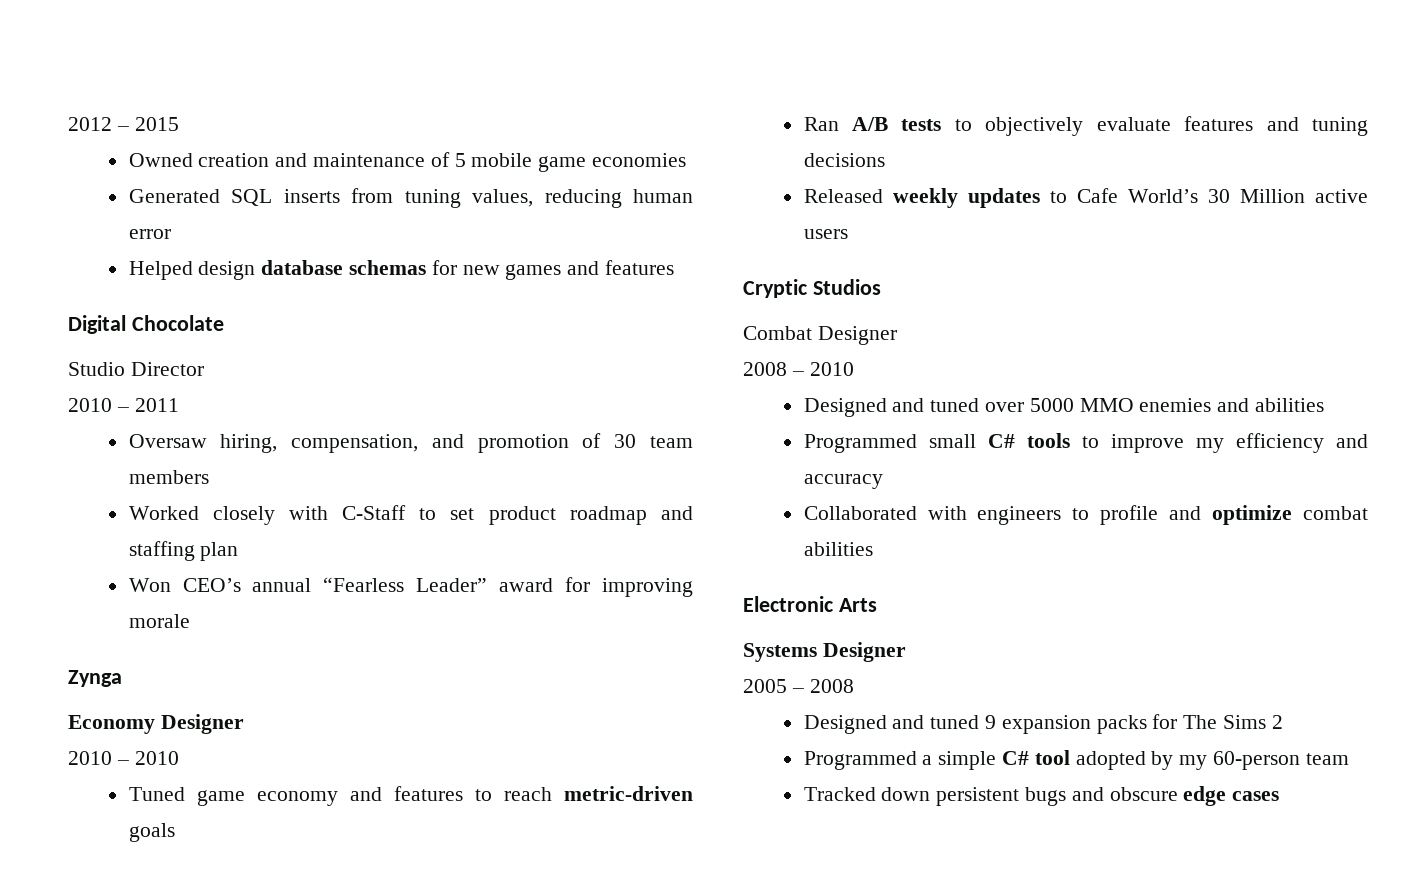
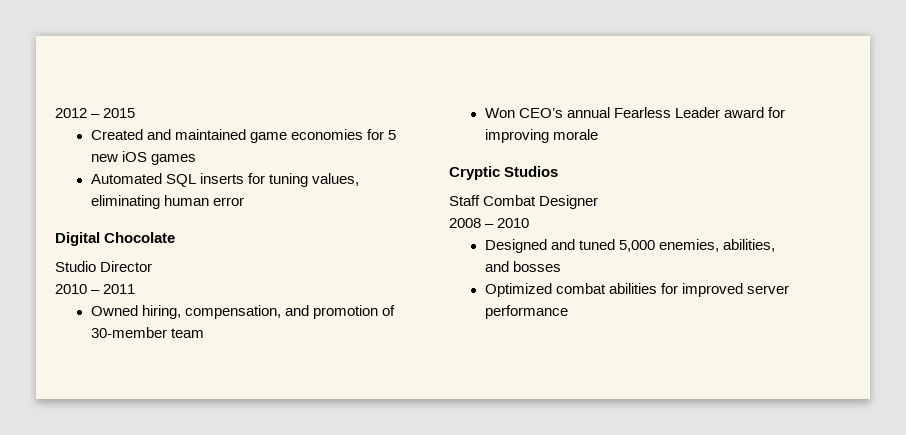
[128,152,687,172] [128,189,220,203] Owned creation and maintenance of 5 mobile game economies // Generated -> [90,129,396,143] [90,151,196,165] [90,173,162,184] Created and maintained game economies for 5 new iOS games // Automated
[351,188,394,203] from -> [247,173,265,184] for
[544,189,622,208] reducing -> [90,195,160,209] eliminating
[128,260,675,280] // Helped design database schemas for new games and features -> (244, 201) none
[128,434,207,448] Oversaw -> [90,305,138,316] Owned
[614,434,694,448] [128,470,209,484] [128,505,693,525] [128,541,239,561] 30 team members // Worked closely with C-Staff to set product roadmap and staffing plan -> [90,327,204,338] 30-member team
[323,577,488,592] “Fearless Leader” -> [613,107,720,118] Fearless Leader
[68,670,122,687] [68,714,244,734] [68,751,179,765] [128,786,693,806] [128,823,175,842] [803,116,1368,136] [803,153,885,167] [803,188,1368,208] [803,229,848,239] // Zynga // Economy Designer // 2010 – 2010 // Tuned game economy and features to reach metric-driven goals // Ran A/B tests to objectively evaluate features and tuning decisions // Released weekly updates to Cafe World’s 30 Million active users -> (598, 134) none
(881, 287) none -> [449,195,480,206] Staff
[985,398,1325,412] [803,433,1368,453] [803,474,883,489] [803,505,1368,525] [803,542,873,556] [743,596,877,612] [743,642,906,662] [743,679,854,693] [803,714,1283,734] [803,750,1349,770] [803,786,1280,806] over 5000 MMO enemies and abilities // Programmed small C# tools to improve my efficiency and accuracy // Collaborated with engineers to profile and optimize combat abilities // Electronic Arts // Systems Designer // 2005 – 2008 // Designed and tuned 9 expansion packs for The Sims 2 // Programmed a simple C# tool adopted by my 60-person team // Tracked down persistent bugs and obscure edge cases -> [618,239,775,252] [484,261,561,272] [484,283,789,297] [484,305,568,319] 5,000 enemies, abilities, and bosses // Optimized combat abilities for improved server performance

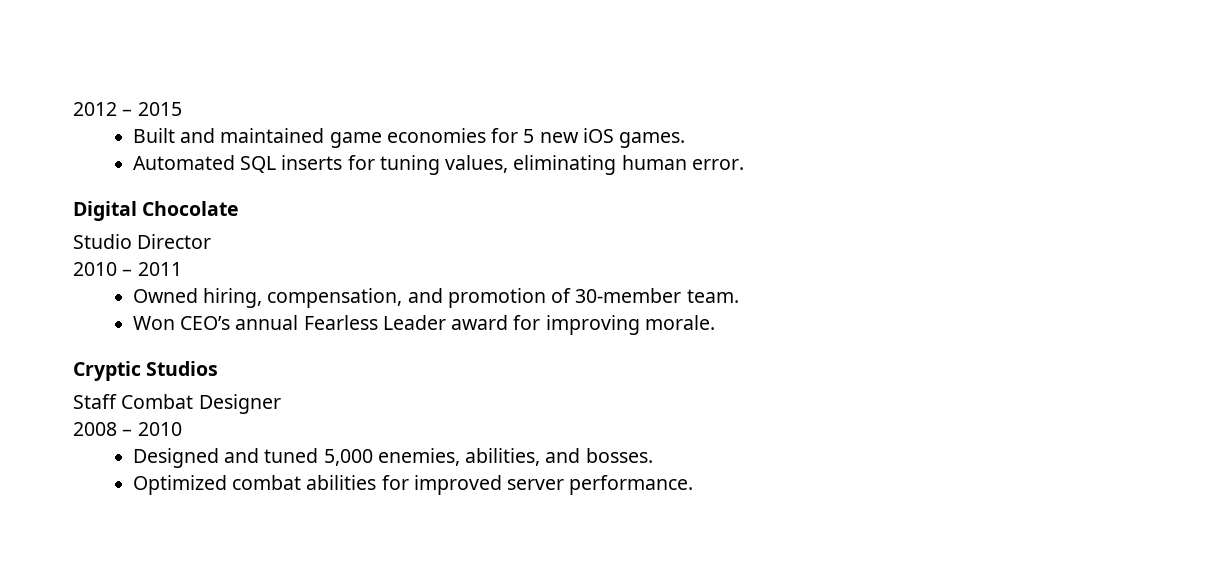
[90,129,143,140] Created -> [132,128,175,143] Built
[150,154,196,165] games -> [619,132,686,148] games.
[212,197,244,206] error -> [691,159,744,170] error.
[170,328,204,338] team -> [686,289,739,303] team.
[552,129,598,140] morale -> [644,315,715,330] morale.
[512,261,561,272] bosses -> [585,448,653,463] bosses.
[484,305,568,319] performance -> [569,475,694,495] performance.

